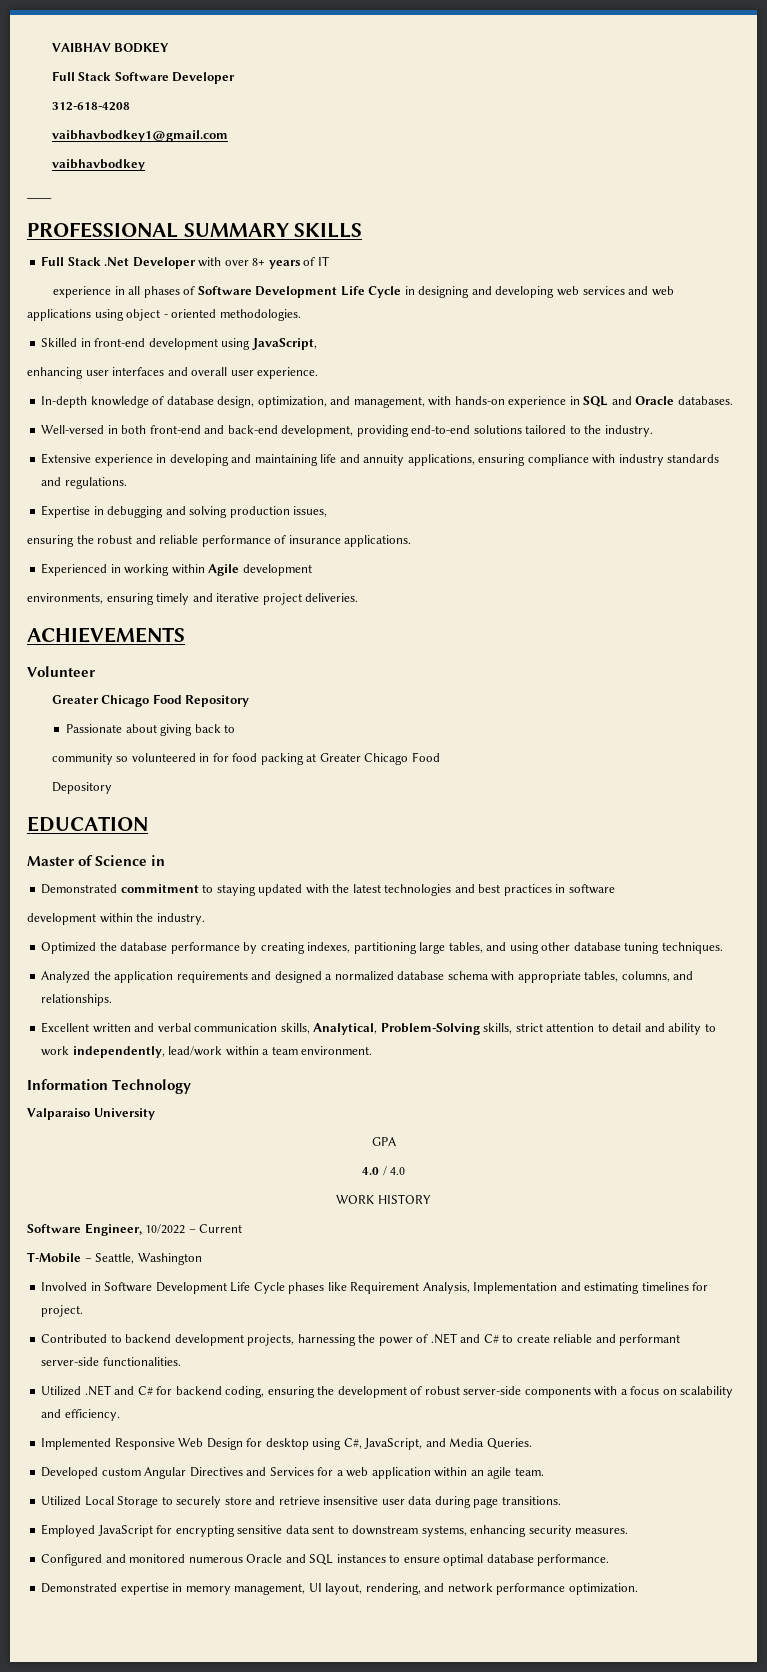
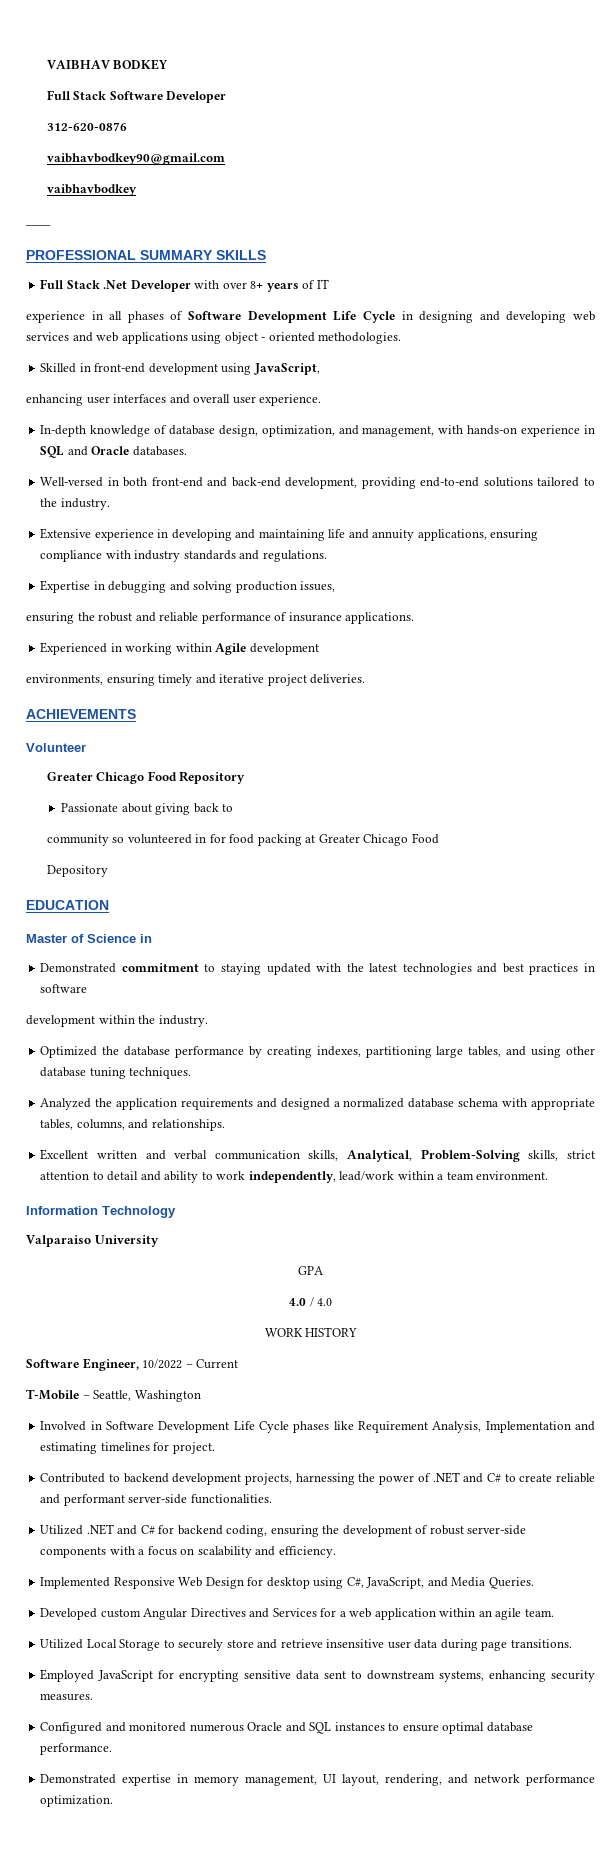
[51,102,130,111] [51,130,228,142] 312-618-4208 // vaibhavbodkey1@gmail.com -> [46,122,127,131] [46,153,225,165] 312-620-0876 // vaibhavbodkey90@gmail.com

